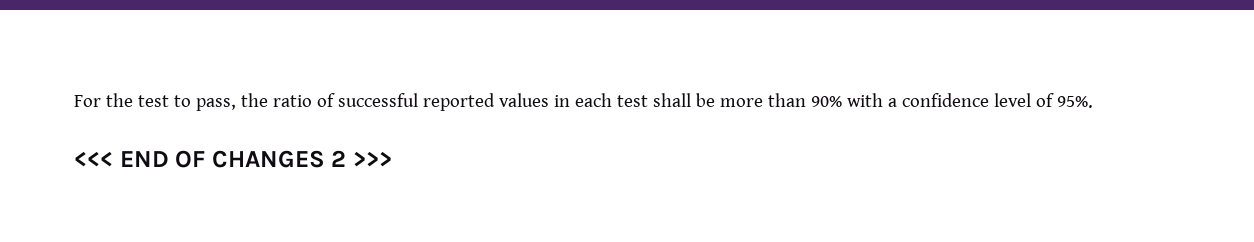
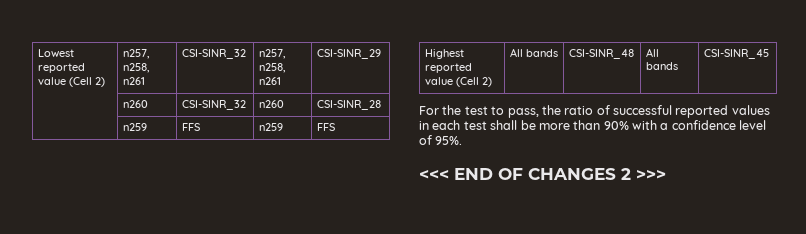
(74, 101) none -> [37,49,74,57] [37,63,85,73] [37,77,105,87] [122,49,150,59] [122,63,150,73] [122,77,145,85] [181,49,246,59] [258,49,286,59] [258,63,286,73] [258,77,281,85] [316,49,381,59] [122,100,148,108] [181,100,246,110] [258,100,284,108] [316,100,381,110] [122,123,147,131] [181,123,200,131] [258,123,283,131] [316,123,335,131] [424,49,464,59] [424,63,472,73] [424,77,492,87] [509,48,558,57] [568,49,634,59] [645,48,659,57] [645,62,678,70] [703,49,769,59] Lowest reported value (Cell 2) | n257, n258, n261 | CSI-SINR_32 | n257, n258, n261 | CSI-SINR_29 // | n260 | CSI-SINR_32 | n260 | CSI-SINR_28 // | n259 | FFS | n259 | FFS // Highest reported value (Cell 2) | All bands | CSI-SINR_48 | All bands | CSI-SINR_45 //

